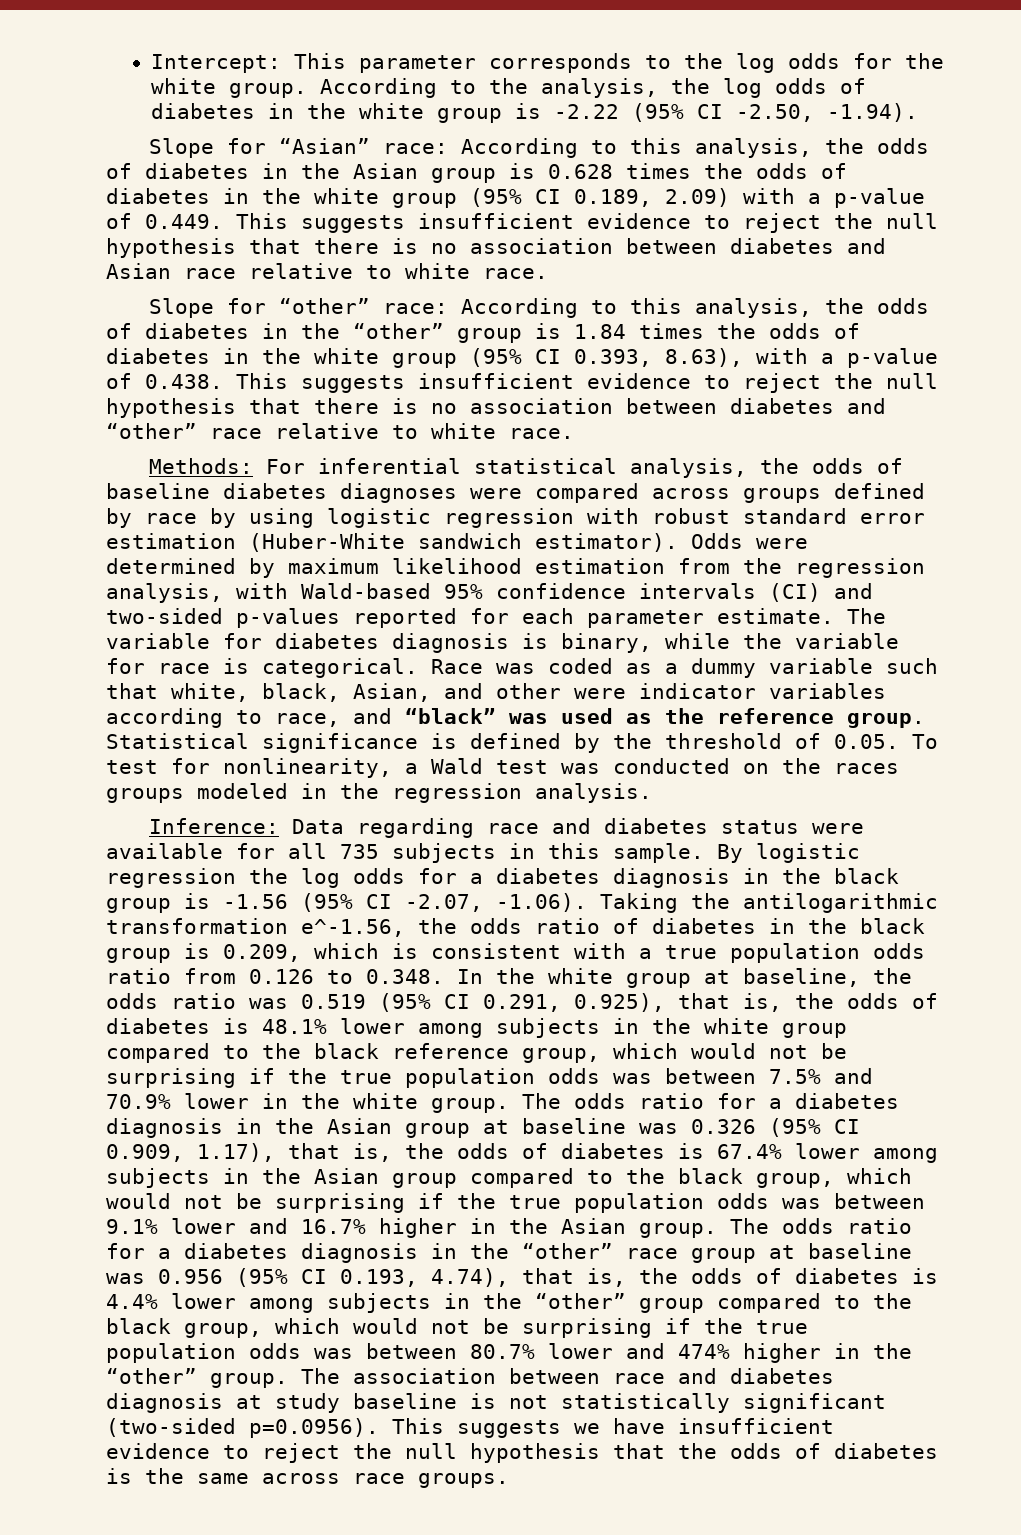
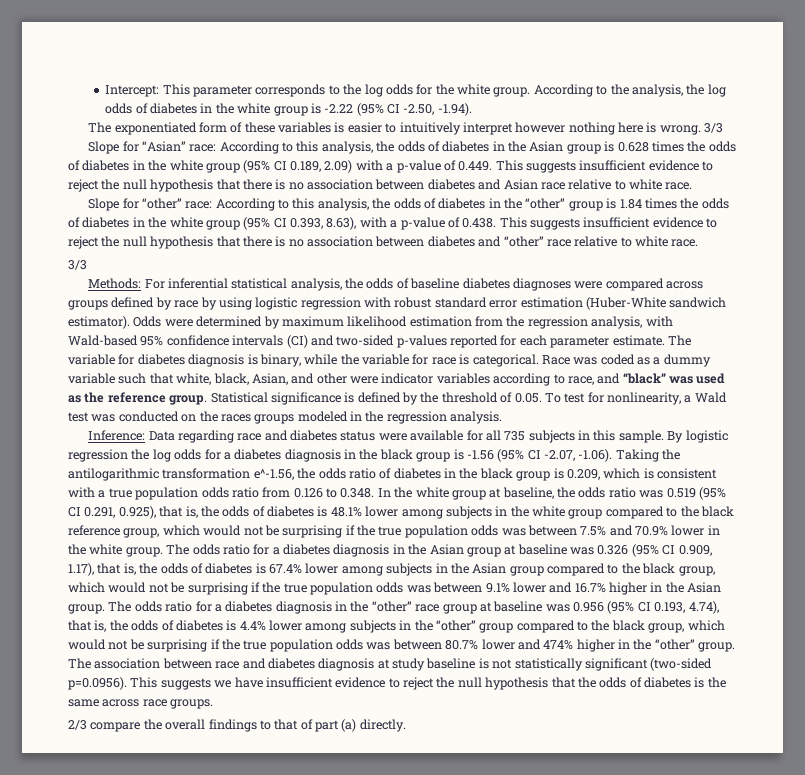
(919, 112) none -> [88,122,724,135] // The exponentiated form of these variables is easier to intuitively interpret however nothing here is wrong. 3/3
(574, 433) none -> [68,260,87,270] // 3/3
(509, 1480) none -> [68,719,406,732] // 2/3 compare the overall findings to that of part (a) directly.

